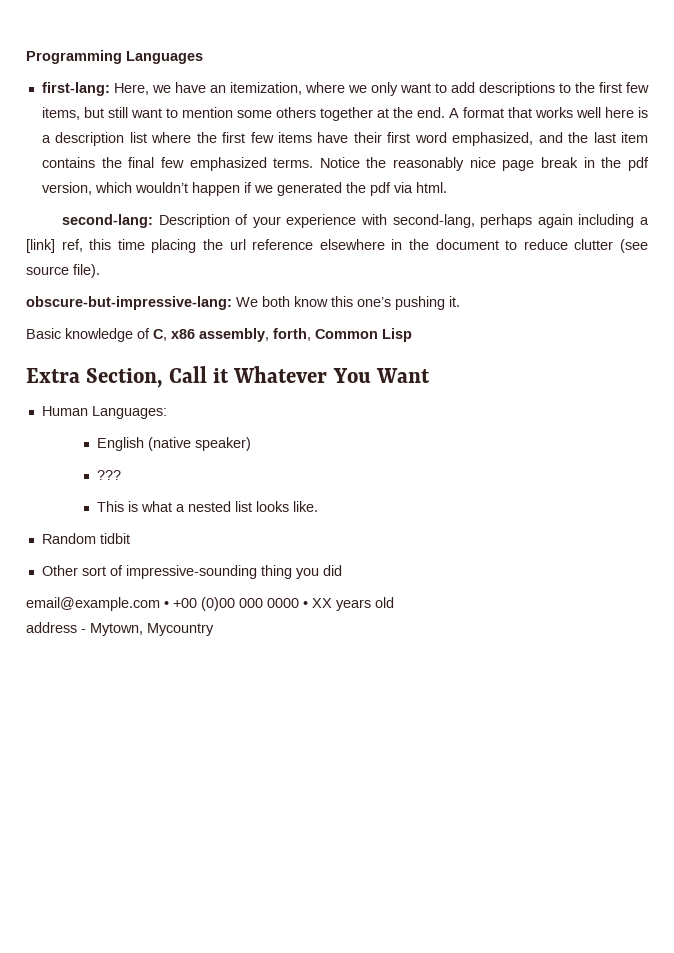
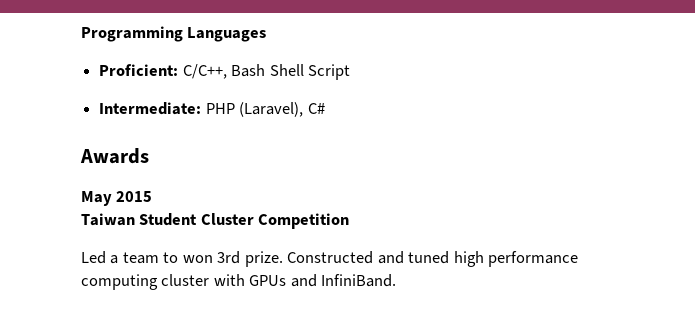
[41,82,649,96] [41,107,648,121] [41,132,648,146] [41,157,649,171] [41,182,447,196] [62,214,649,228] [26,239,649,253] [26,264,100,278] [26,296,460,310] [26,328,412,342] [26,366,431,388] [41,406,167,419] [96,437,251,451] [96,470,121,480] [96,501,318,512] [41,533,130,544] [41,565,342,579] [26,597,394,611] [26,622,214,636] first-lang: Here, we have an itemization, where we only want to add descriptions to the first few items, but still want to mention some others together at the end. A format that works well here is a description list where the first few items have their first word emphasized, and the last item contains the final few emphasized terms. Notice the reasonably nice page break in the pdf version, which wouldn’t happen if we generated the pdf via html. // second-lang: Description of your experience with second-lang, perhaps again including a [link] ref, this time placing the url reference elsewhere in the document to reduce clutter (see source file). // obscure-but-impressive-lang: We both know this one’s pushing it. // Basic knowledge of C, x86 assembly, forth, Common Lisp // Extra Section, Call it Whatever You Want // Human Languages: // English (native speaker) // ??? // This is what a nested list looks like. // Random tidbit // Other sort of impressive-sounding thing you did // email@example.com • +00 (0)00 000 0000 • XX years old // address - Mytown, Mycountry -> [99,64,350,80] [99,102,325,117] [80,148,149,164] [81,191,153,206] [81,213,350,229] [81,251,579,267] [81,274,397,290] Proficient: C/C++, Bash Shell Script // Intermediate: PHP (Laravel), C# // Awards // May 2015 // Taiwan Student Cluster Competition // Led a team to won 3rd prize. Constructed and tuned high performance computing cluster with GPUs and InfiniBand.

